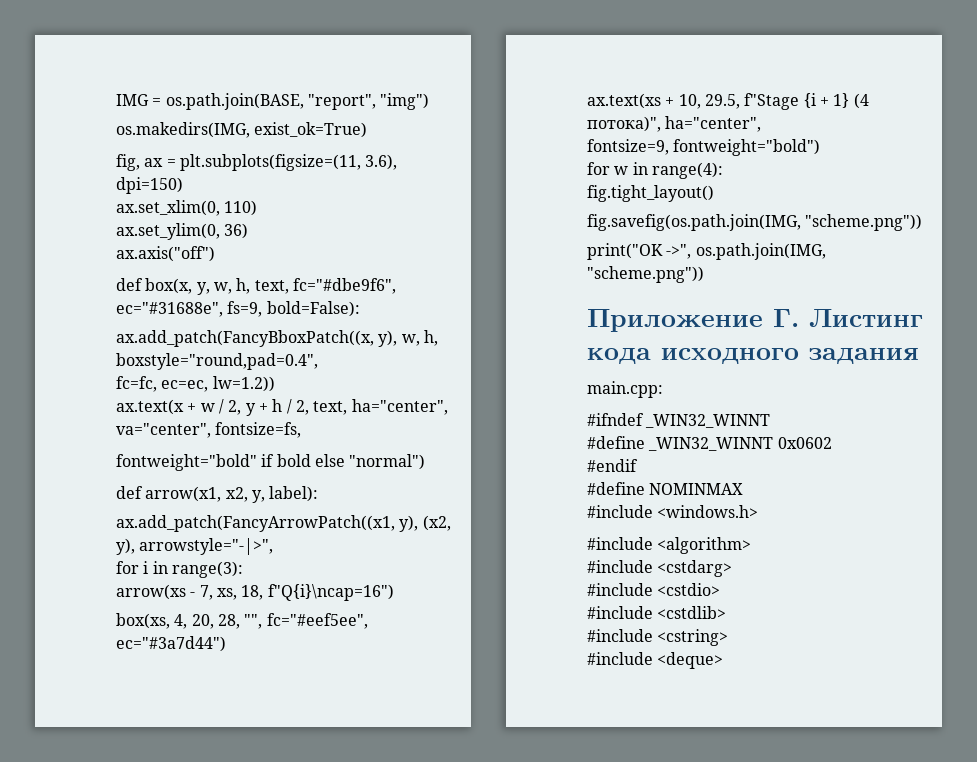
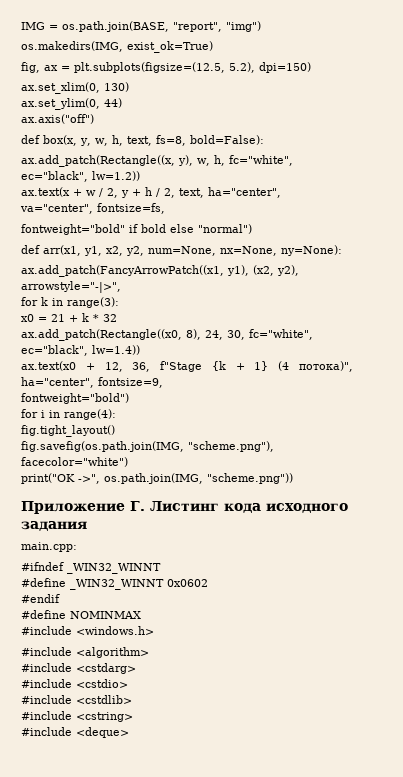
[179,154,398,171] plt.subplots(figsize=(11, 3.6), -> [74,62,255,73] plt.subplots(figsize=(12.5, 5.2),
[224,200,258,216] 110) -> [104,82,129,92] 130)
[224,223,249,239] 36) -> [104,98,122,108] 44)
[292,278,396,294] [116,301,263,317] fc="#dbe9f6", ec="#31688e", fs=9, -> [155,135,186,146] fs=8,
[116,330,374,347] ax.add_patch(FancyBboxPatch((x, -> [21,155,175,167] ax.add_patch(Rectangle((x,
[116,353,318,370] [116,376,209,392] boxstyle="round,pad=0.4", // fc=fc, ec=ec, -> [228,155,293,166] [21,171,88,182] fc="white", ec="black",
[145,486,319,503] [116,515,451,532] [116,538,135,555] arrow(x1, x2, y, label): // ax.add_patch(FancyArrowPatch((x1, y), (x2, y), -> [43,245,342,256] [21,265,299,277] arr(x1, y1, x2, y2, num=None, nx=None, ny=None): // ax.add_patch(FancyArrowPatch((x1, y1), (x2, y2),
[143,561,149,574] i -> [41,297,48,306] k
[116,584,394,601] [116,613,368,629] [116,636,226,652] [587,93,816,110] arrow(xs - 7, xs, 18, f"Q{i}\ncap=16") // box(xs, 4, 20, 28, "", fc="#eef5ee", ec="#3a7d44") // ax.text(xs + 10, 29.5, f"Stage {i -> [21,313,117,322] [21,329,313,341] [21,345,140,356] [21,361,226,372] x0 = 21 + k * 32 // ax.add_patch(Rectangle((x0, 8), 24, 30, fc="white", ec="black", lw=1.4)) // ax.text(x0 + 12, 36, f"Stage {k
[587,139,669,155] // fontsize=9, -> [98,377,163,388] fontsize=9, //
[614,166,629,175] w -> [41,410,45,418] i
[805,214,923,231] "scheme.png")) -> [188,441,274,452] [21,457,128,467] "scheme.png"), facecolor="white")

